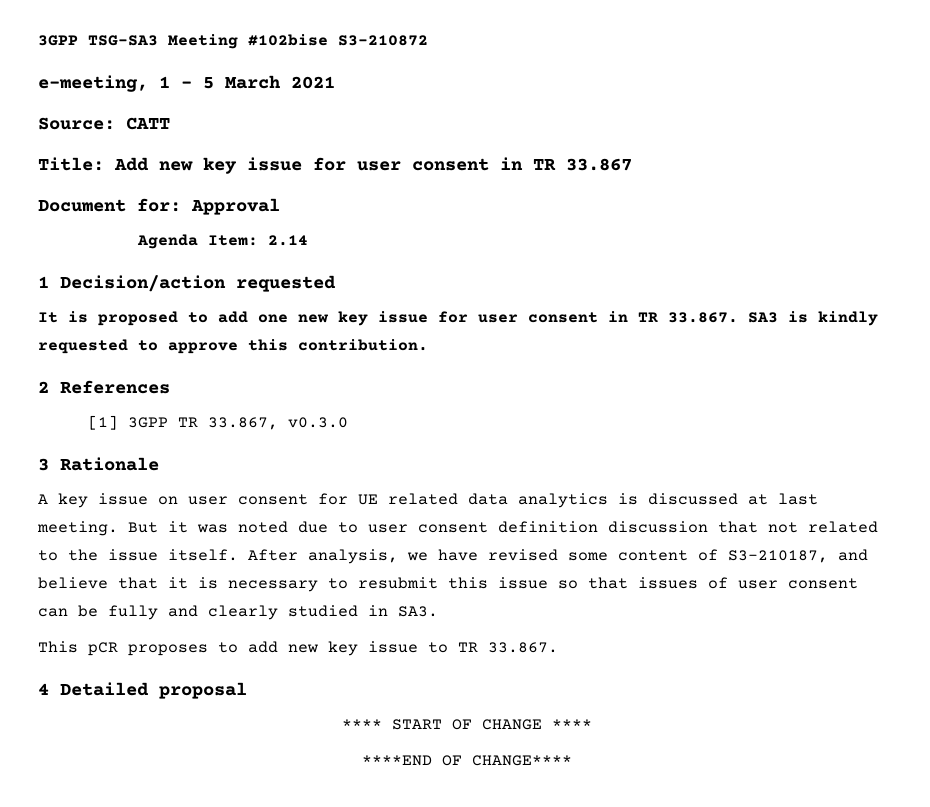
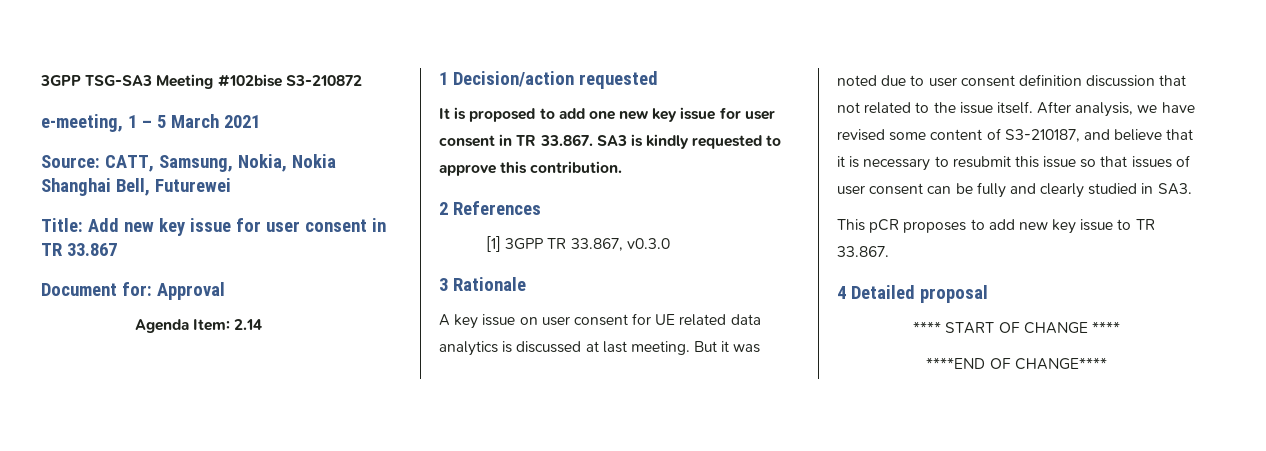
[126,117,170,130] CATT -> [104,154,336,172] [41,178,231,196] CATT, Samsung, Nokia, Nokia Shanghai Bell, Futurewei

